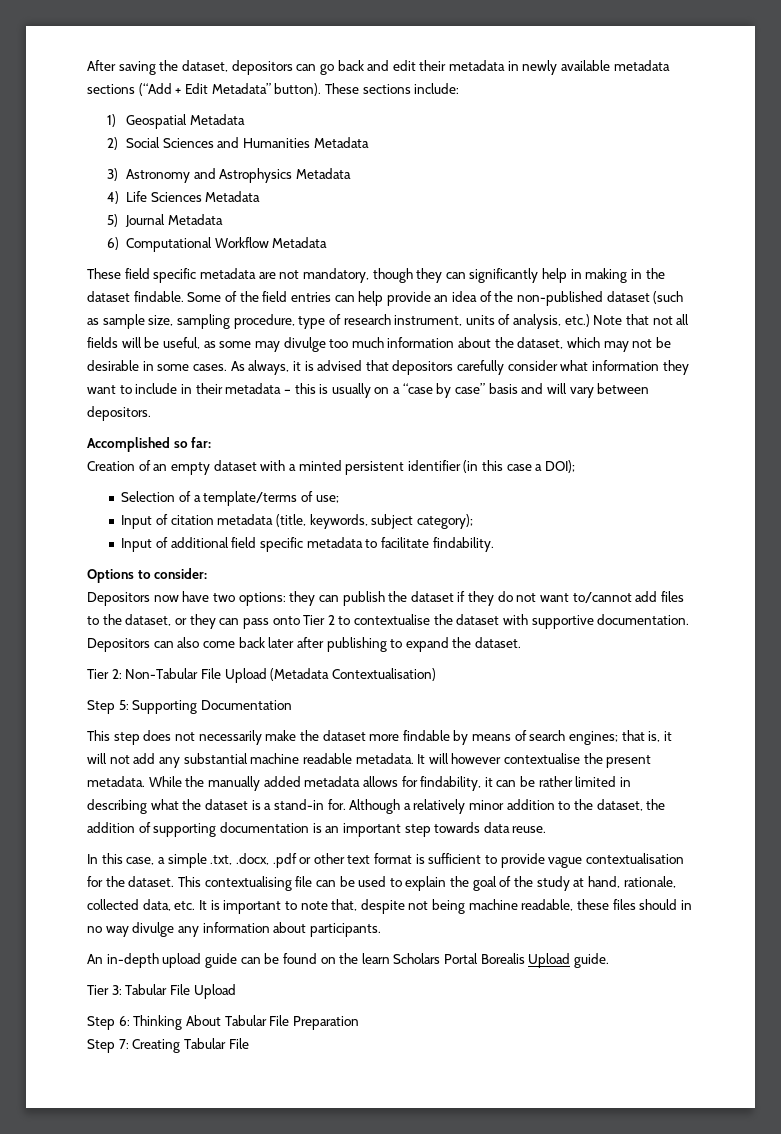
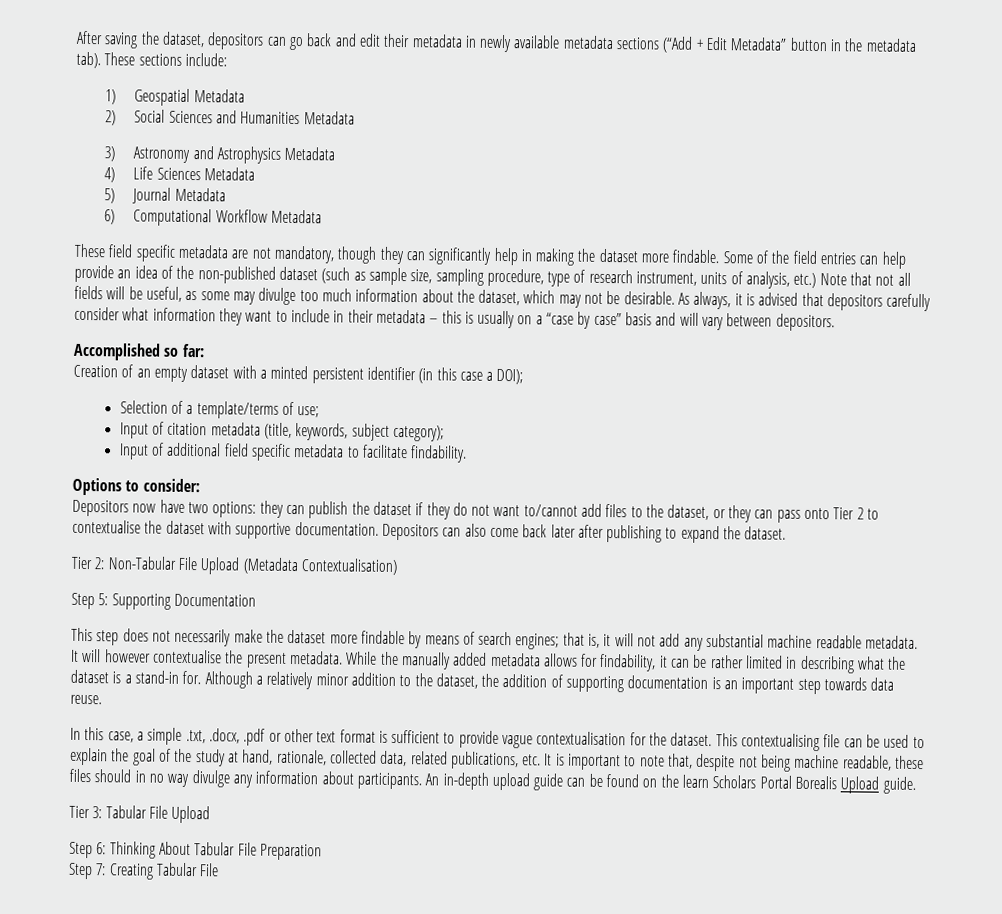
[274,83,322,96] button). -> [789,37,917,52] [76,51,101,69] button in the metadata tab).
[631,268,665,279] [87,291,130,302] in the dataset -> [577,248,670,263] the dataset more
[87,360,227,371] desirable in some cases. -> [623,291,675,305] desirable.
(171, 905) none -> [410,751,519,770] related publications,
(381, 930) // -> (422, 781) none

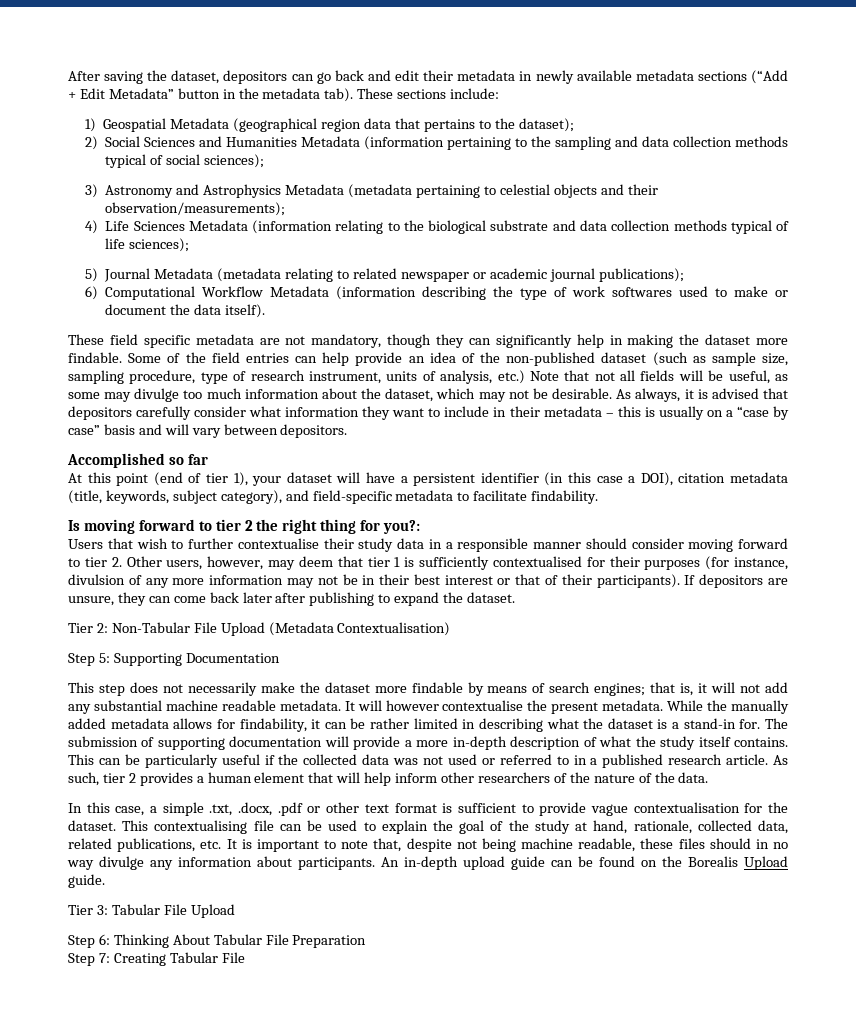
(245, 96) none -> [233,118,574,132] (geographical region data that pertains to the dataset);
(355, 118) none -> [364,136,788,150] [105,154,265,168] (information pertaining to the sampling and data collection methods typical of social sciences);
[104,166,255,183] [104,187,226,204] [104,208,322,227] // 4) Life Sciences Metadata // 5) Journal Metadata // 6) Computational Workflow Metadata -> [348,184,658,198] [105,202,286,216] [85,220,790,234] [105,238,190,252] [85,268,684,282] [85,286,788,300] [105,304,266,318] (metadata pertaining to celestial objects and their observation/measurements); // 4) Life Sciences Metadata (information relating to the biological substrate and data collection methods typical of life sciences); // 5) Journal Metadata (metadata relating to related newspaper or academic journal publications); // 6) Computational Workflow Metadata (information describing the type of work softwares used to make or document the data itself).
[181,343,205,358] [73,364,309,382] far: // Creation of an empty dataset with a minted -> [187,454,208,465] [68,472,408,486] far // At this point (end of tier 1), your dataset will have a
[496,368,524,385] [119,400,320,419] [119,421,165,439] DOI); // Selection of a template/terms of use; // Input of -> [640,472,673,486] DOI),
[392,424,444,442] [118,442,468,463] [72,477,200,496] [72,499,879,523] [72,519,487,541] category); // Input of additional field specific metadata to facilitate findability. // Options to consider: // Depositors now have two options: they can publish the dataset if they do not want to/cannot add files to the dataset, or they can pass onto Tier 2 to contextualise the dataset with supportive documentation. Depositors can also -> [220,490,599,504] [68,519,421,534] [68,538,788,552] [68,556,789,570] [68,574,788,588] [68,592,171,606] category), and field-specific metadata to facilitate findability. // Is moving forward to tier 2 the right thing for you?: // Users that wish to further contextualise their study data in a responsible manner should consider moving forward to tier 2. Other users, however, may deem that tier 1 is sufficiently contextualised for their purposes (for instance, divulsion of any more information may not be in their best interest or that of their participants). If depositors are unsure, they can
[204,671,895,695] [70,694,102,705] Although a relatively minor addition to the dataset, the addition of supporting documentation is an important step towards data reuse. -> [765,718,789,729] [68,736,788,750] [68,754,788,768] [68,772,709,786] The submission of supporting documentation will provide a more in-depth description of what the study itself contains. This can be particularly useful if the collected data was not used or referred to in a published research article. As such, tier 2 provides a human element that will help inform other researchers of the nature of the data.
[682,774,792,789] learn Scholars Portal -> (682, 861) none

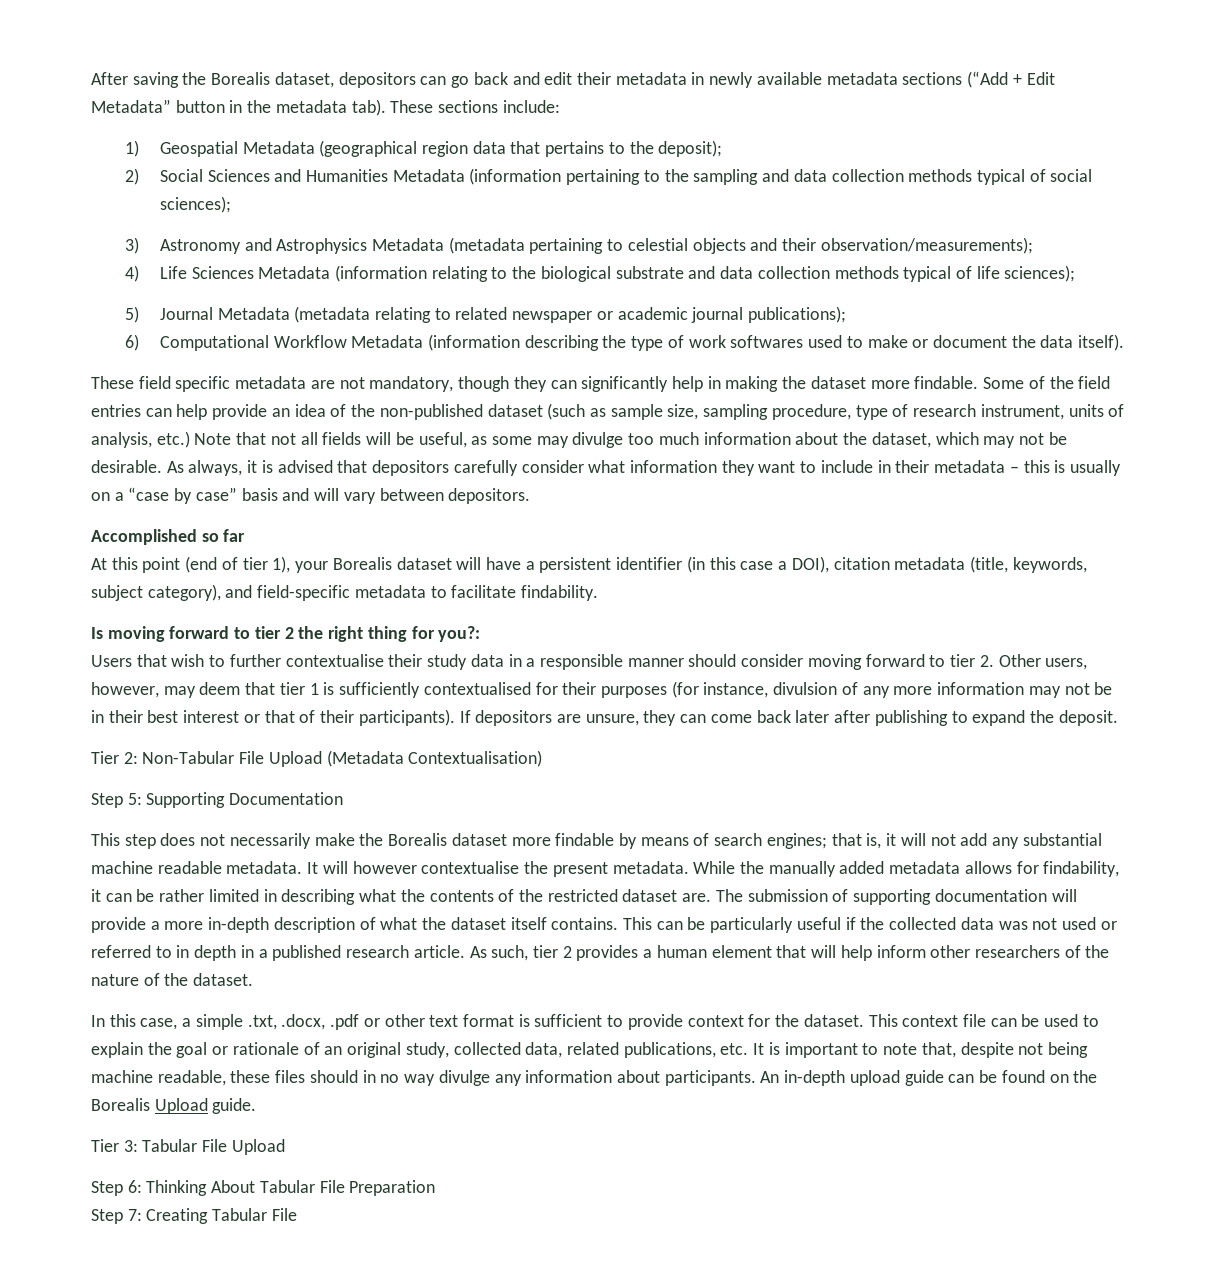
(168, 75) none -> [211,72,271,85] Borealis
[518,118,574,132] dataset); -> [658,140,723,157] deposit);
(282, 481) none -> [332,557,392,570] Borealis
[467,592,516,603] dataset. -> [1058,710,1118,726] deposit.
(320, 687) none -> [388,833,448,846] Borealis
[607,718,761,729] dataset is a stand-in for. -> [429,889,712,902] contents of the restricted dataset are.
[660,736,696,750] study -> [450,917,506,930] dataset
(587, 760) none -> [194,945,254,961] depth in
[678,772,709,783] data. -> [193,973,254,986] dataset.
[590,802,740,816] vague contextualisation -> [687,1015,744,1027] context
[154,820,248,834] contextualising -> [902,1015,959,1027] context
[490,820,692,834] of the study at hand, rationale, -> [212,1042,449,1058] or rationale of an original study,

